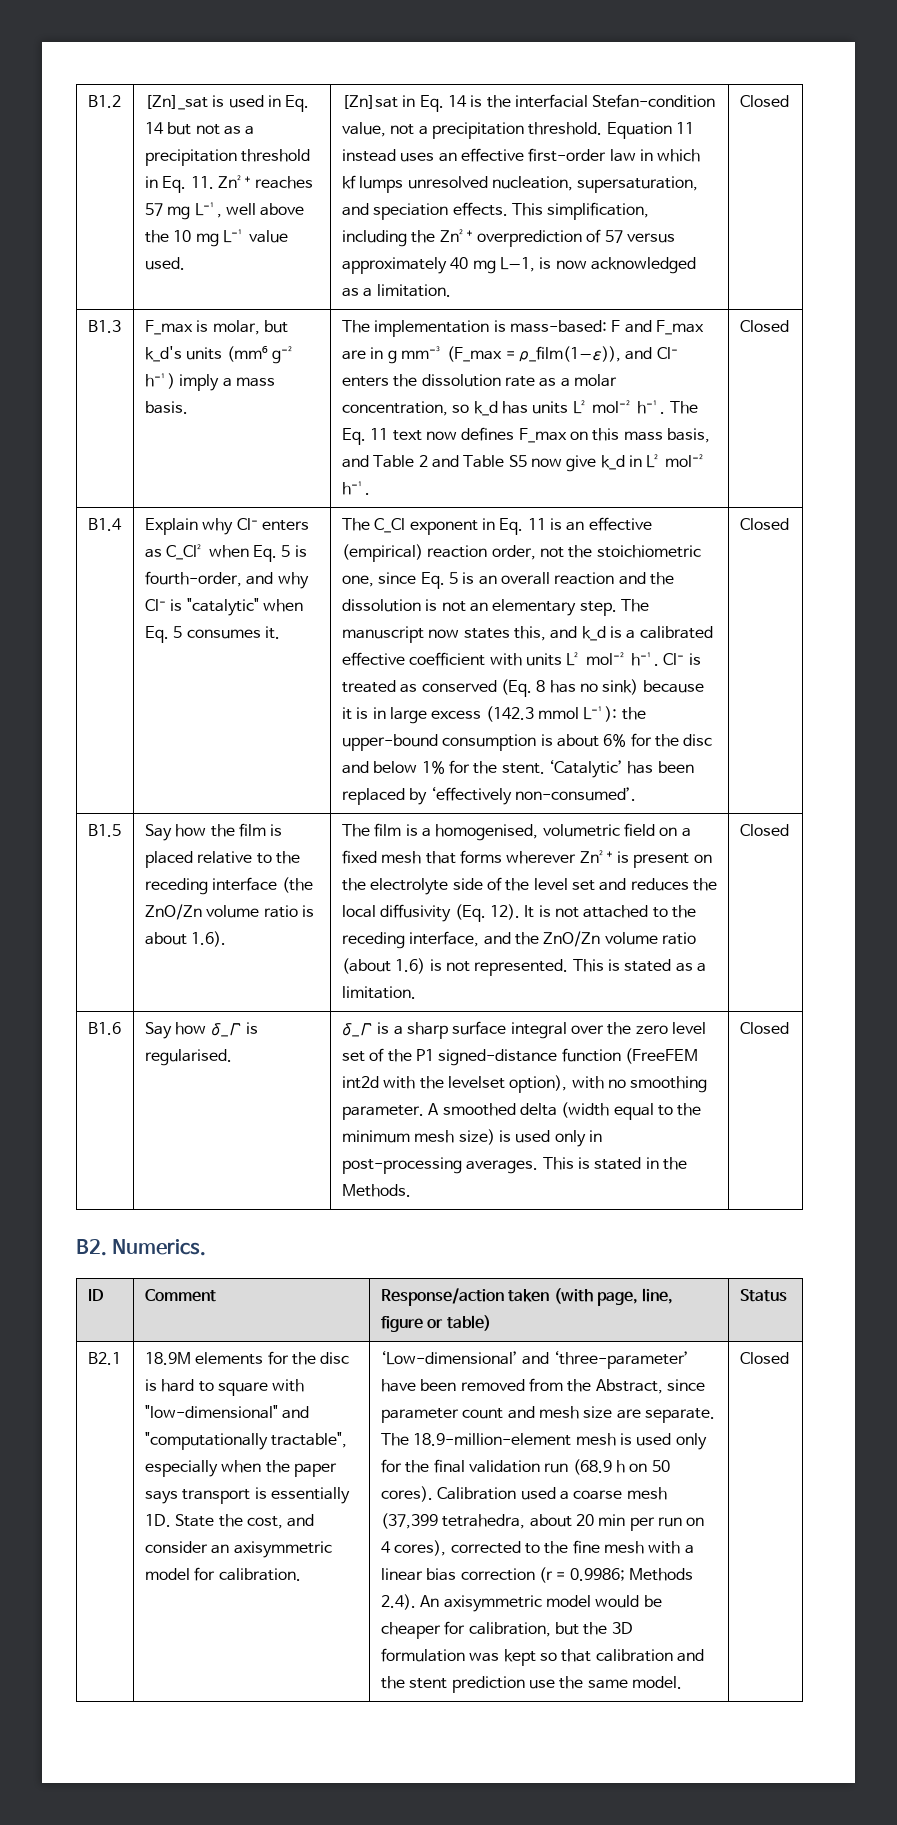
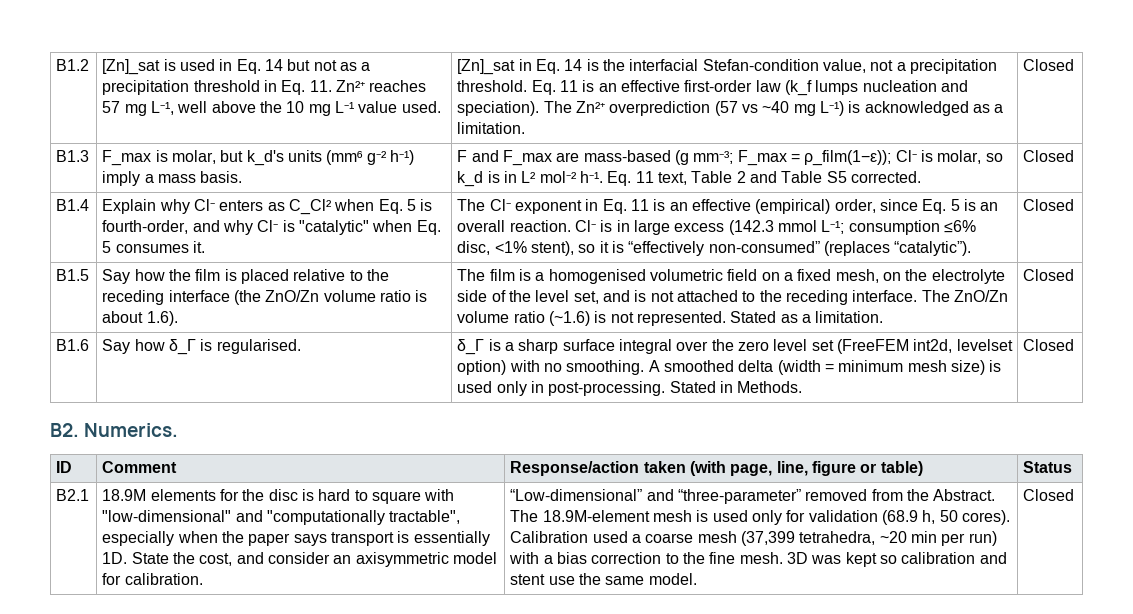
[341,95,398,109] [Zn]sat -> [457,59,516,75] [Zn]_sat
[606,122,694,139] [341,148,701,162] [341,175,699,193] [341,202,650,220] [341,229,675,247] [341,257,587,274] Equation 11 instead uses an effective first-order law in which kf lumps unresolved nucleation, supersaturation, and speciation effects. This simplification, including the Zn²⁺ overprediction of 57 versus approximately 40 mg L−1, is now -> [531,80,968,96] [457,101,861,116] Eq. 11 is an effective first-order law (k_f lumps nucleation and speciation). The Zn²⁺ overprediction (57 vs ~40 mg L⁻¹) is
[341,320,704,337] [341,346,678,364] [341,374,617,387] [341,400,698,416] [341,427,710,445] [341,455,369,468] The implementation is mass-based: F and F_max are in g mm⁻³ (F_max = ρ_film(1−ε)), and Cl⁻ enters the dissolution rate as a molar concentration, so k_d has units L² mol⁻² h⁻¹. The Eq. 11 text now defines F_max on this mass basis, and -> [457,150,1003,166] [457,171,687,187] F and F_max are mass-based (g mm⁻³; F_max = ρ_film(1−ε)); Cl⁻ is molar, so k_d is in L² mol⁻² h⁻¹. Eq. 11 text,
[530,454,707,472] [341,481,370,495] now give k_d in L² mol⁻² h⁻¹. -> [850,171,921,183] corrected.
[374,518,406,533] C_Cl -> [489,199,511,211] Cl⁻
[427,545,701,560] [341,575,374,587] reaction order, not the stoichiometric one, -> [834,199,876,213] order,
[554,572,674,585] [341,599,649,616] [341,626,713,643] [341,652,701,666] [341,679,704,697] [341,707,352,720] reaction and the dissolution is not an elementary step. The manuscript now states this, and k_d is a calibrated effective coefficient with units L² mol⁻² h⁻¹. Cl⁻ is treated as conserved (Eq. 8 has no sink) because it -> [509,220,597,232] reaction. Cl⁻
[583,706,646,722] [341,733,713,751] [341,759,694,778] [341,786,636,805] L⁻¹): the upper-bound consumption is about 6% for the disc and below 1% for the stent. ‘Catalytic’ has been replaced by ‘effectively non-consumed’. -> [821,220,976,235] [457,241,972,256] L⁻¹; consumption ≤6% disc, <1% stent), so it is “effectively non-consumed” (replaces “catalytic”).
[435,824,539,841] homogenised, -> [548,269,646,284] homogenised
[381,850,690,868] mesh that forms wherever Zn²⁺ is present -> [835,269,879,283] mesh,
[571,878,717,891] [341,904,535,922] set and reduces the local diffusivity (Eq. 12). It -> [573,290,631,304] set, and
[409,931,696,947] [341,958,426,974] interface, and the ZnO/Zn volume ratio (about 1.6) -> [852,290,1008,302] [457,311,591,326] interface. The ZnO/Zn volume ratio (~1.6)
[572,959,672,972] This is stated -> [730,311,777,323] Stated
[369,1048,698,1066] [341,1075,708,1093] [341,1105,424,1120] of the P1 signed-distance function (FreeFEM int2d with the levelset option), with no smoothing parameter. -> [836,339,1013,354] [457,360,645,375] (FreeFEM int2d, levelset option) with no smoothing.
[613,1103,702,1120] equal to the -> [824,364,834,372] =
[341,1157,687,1174] post-processing averages. This is stated in the -> [548,381,734,396] post-processing. Stated in
[380,1350,689,1369] [380,1378,705,1394] [380,1406,715,1423] [380,1433,572,1446] ‘Low-dimensional’ and ‘three-parameter’ have been removed from the Abstract, since parameter count and mesh size are separate. The 18.9-million-element -> [510,489,996,504] [510,510,650,522] “Low-dimensional” and “three-parameter” removed from the Abstract. The 18.9M-element
[405,1459,648,1475] the final validation run (68.9 h on -> [808,510,936,525] validation (68.9 h,
[529,1514,705,1531] [380,1540,694,1556] [380,1567,693,1583] [380,1594,662,1612] [380,1621,633,1639] [380,1648,465,1662] about 20 min per run on 4 cores), corrected to the fine mesh with a linear bias correction (r = 0.9986; Methods 2.4). An axisymmetric model would be cheaper for calibration, but the 3D formulation -> [879,531,997,546] [509,552,808,564] ~20 min per run) with a bias correction to the fine mesh. 3D
[561,1649,592,1662] that -> (897, 559) none
[380,1676,525,1693] the stent prediction -> [510,574,546,585] stent

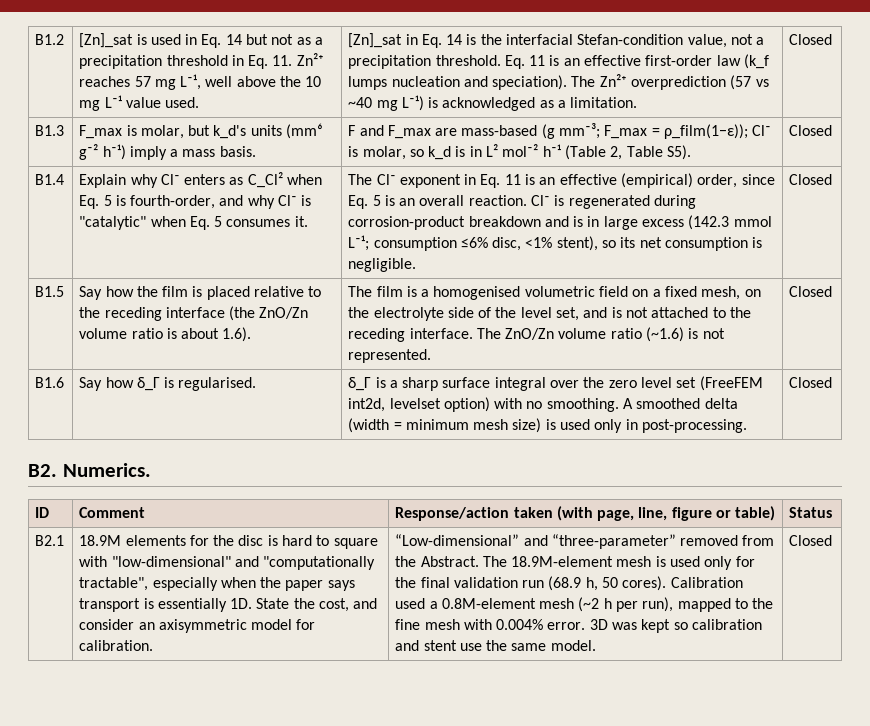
[580,171,921,186] h⁻¹. Eq. 11 text, Table 2 and Table S5 corrected. -> [542,144,692,160] h⁻¹ (Table 2, Table S5).
(613, 226) none -> [568,195,697,209] [348,216,584,230] regenerated during corrosion-product breakdown and is
[599,241,972,256] it is “effectively non-consumed” (replaces “catalytic”). -> [620,237,763,251] [348,258,417,272] its net consumption is negligible.
[730,311,884,323] Stated as a limitation. -> (432, 356) none
[669,381,803,393] Stated in Methods. -> (748, 426) none
[808,510,878,522] validation -> [395,577,545,588] the final validation run
[645,531,997,546] [509,552,783,564] coarse mesh (37,399 tetrahedra, ~20 min per run) with a bias correction to the fine mesh. -> [441,597,774,612] [395,619,586,630] 0.8M-element mesh (~2 h per run), mapped to the fine mesh with 0.004% error.

